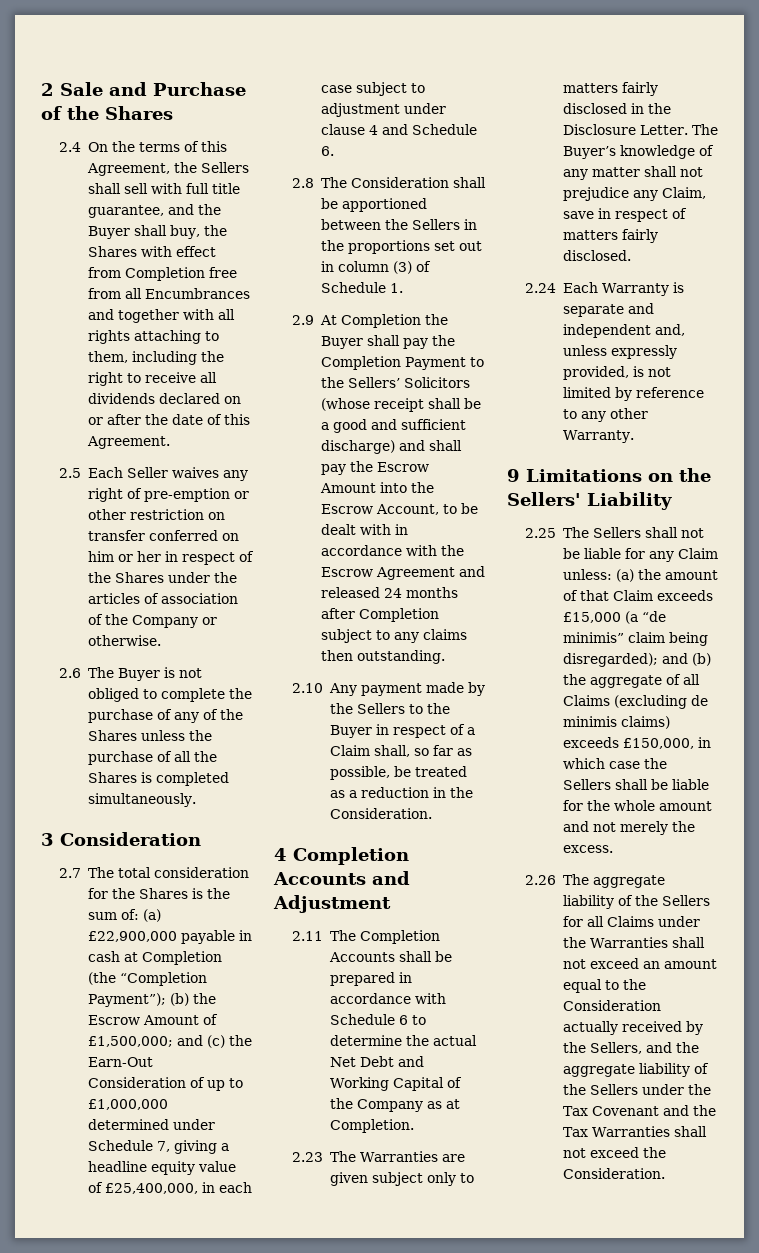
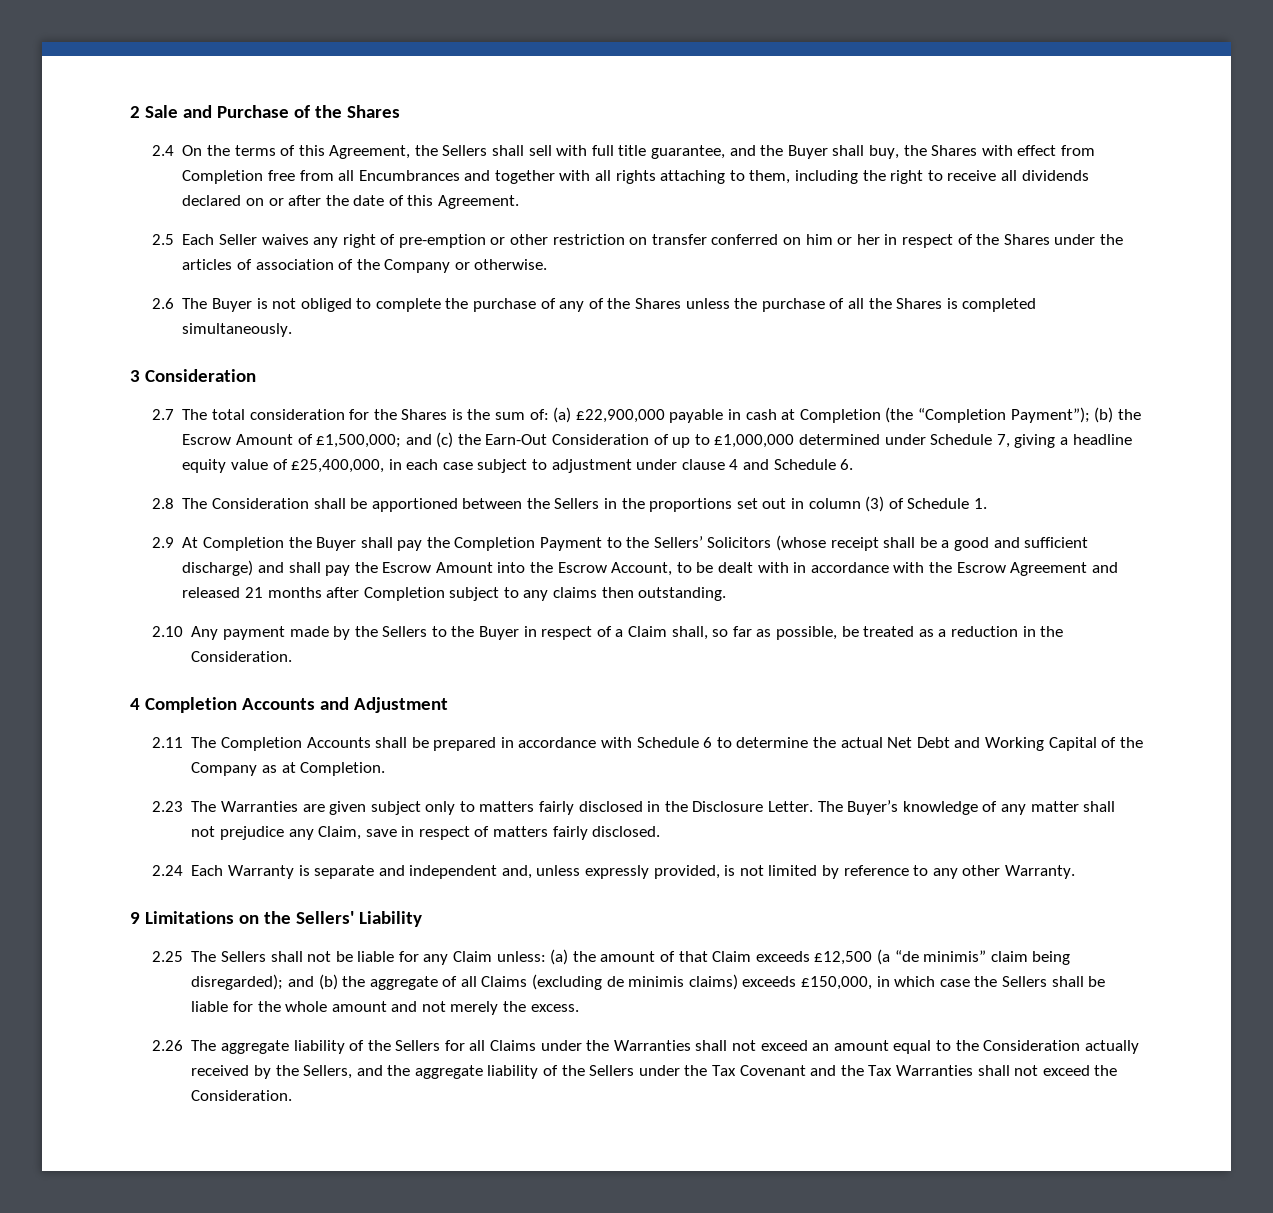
[383,588,402,598] 24 -> [244,587,263,598] 21
[562,612,621,623] £15,000 -> [814,951,873,965] £12,500

